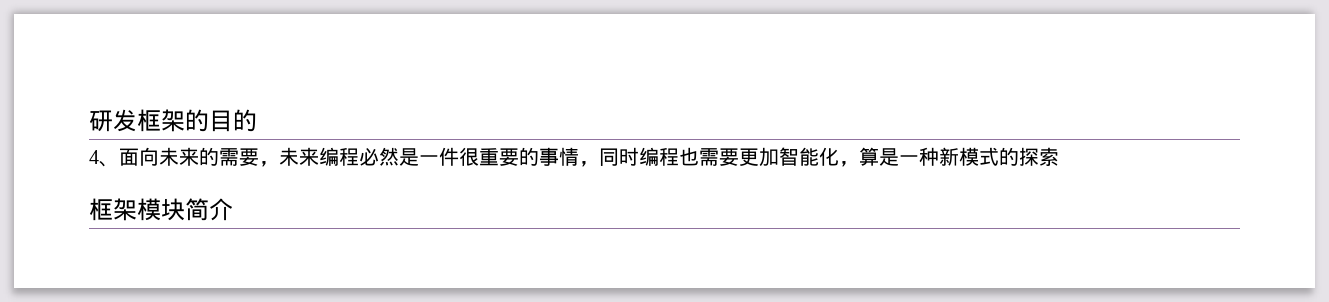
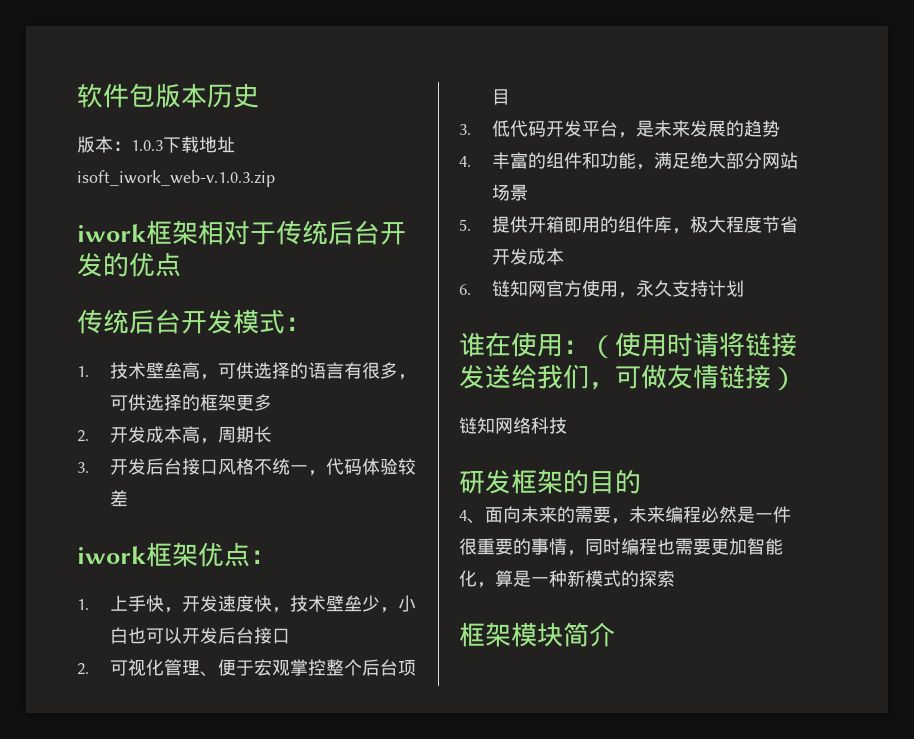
(89, 121) none -> [77,83,259,108] [77,136,235,153] [77,170,275,187] [77,220,406,245] [77,252,181,277] [77,309,311,334] [77,362,416,380] [109,394,272,411] [77,426,272,444] [77,458,416,476] [109,490,128,507] [77,542,276,567] [77,595,416,613] [109,627,290,644] [77,659,416,677] [491,89,510,105] [459,120,780,138] [459,152,798,170] [491,184,528,201] [459,216,798,234] [491,248,564,265] [459,280,744,298] [459,332,797,359] [459,364,797,391] [459,417,567,434] 软件包版本历史 // 版本：1.0.3下载地址isoft_iwork_web-v.1.0.3.zip // iwork框架相对于传统后台开发的优点 // 传统后台开发模式： // 1.技术壁垒高，可供选择的语言有很多，可供选择的框架更多 // 2.开发成本高，周期长 // 3.开发后台接口风格不统一，代码体验较差 // iwork框架优点： // 1.上手快，开发速度快，技术壁垒少，小白也可以开发后台接口 // 2.可视化管理、便于宏观掌控整个后台项目 // 3.低代码开发平台，是未来发展的趋势 // 4.丰富的组件和功能，满足绝大部分网站场景 // 5.提供开箱即用的组件库，极大程度节省开发成本 // 6.链知网官方使用，永久支持计划 // 谁在使用：（使用时请将链接发送给我们，可做友情链接） // 链知网络科技 //

